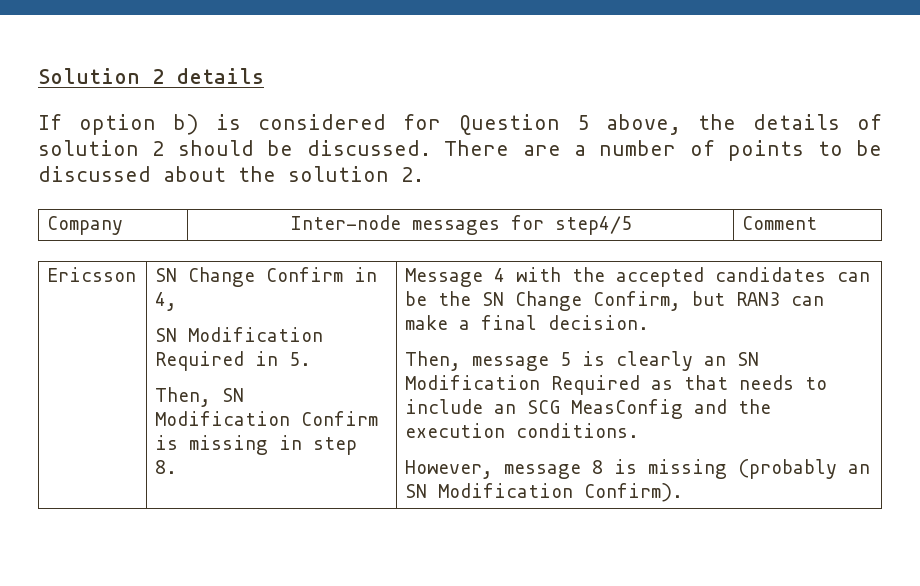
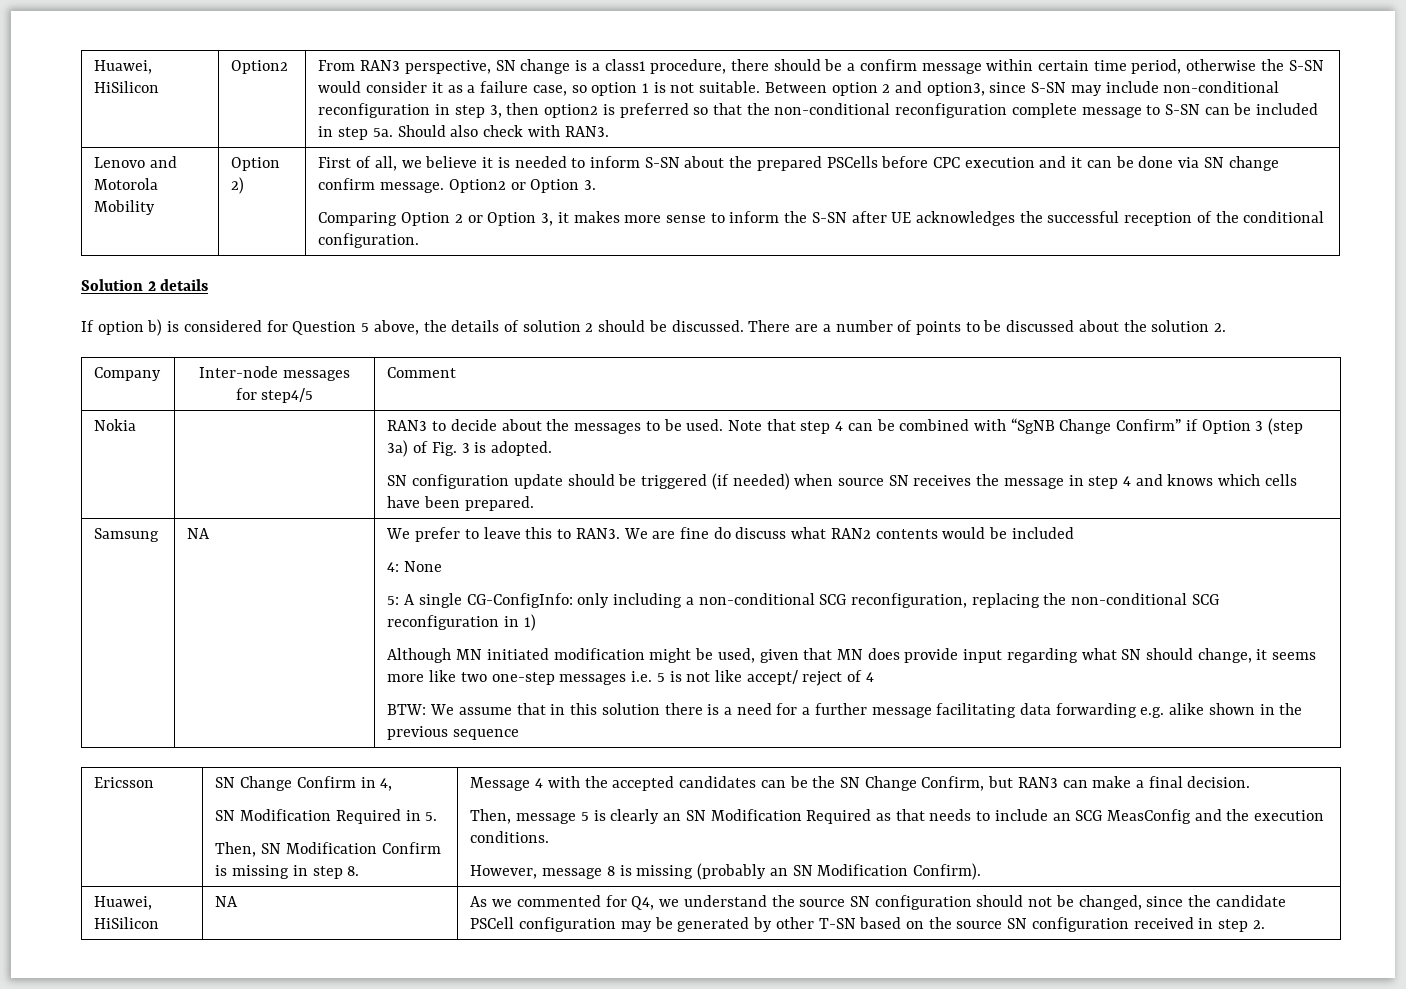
(38, 76) none -> [94,60,153,74] [94,81,160,93] [231,60,289,74] [318,59,1324,74] [318,81,1280,96] [318,103,1319,118] [318,125,609,140] [94,156,178,168] [94,178,159,190] [94,200,156,215] [231,157,281,171] [231,177,245,194] [318,156,1279,171] [318,178,597,193] [318,211,1325,226] [318,233,420,248] Huawei, HiSilicon | Option2 | From RAN3 perspective, SN change is a class1 procedure, there should be a confirm message within certain time period, otherwise the S-SN would consider it as a failure case, so option 1 is not suitable. Between option 2 and option3, since S-SN may include non-conditional reconfiguration in step 3, then option2 is preferred so that the non-conditional reconfiguration complete message to S-SN can be included in step 5a. Should also check with RAN3. // Lenovo and Motorola Mobility | Option 2) | First of all, we believe it is needed to inform S-SN about the prepared PSCells before CPC execution and it can be done via SN change confirm message. Option2 or Option 3. // Comparing Option 2 or Option 3, it makes more sense to inform the S-SN after UE acknowledges the successful reception of the conditional configuration. //
(818, 223) none -> [94,419,137,431] [387,418,1304,435] [387,440,553,457] [387,473,1297,490] [387,496,534,511] [94,528,160,542] [187,528,211,539] [386,527,1074,542] [387,561,443,572] [387,593,1219,608] [387,614,536,631] [387,648,1317,663] [387,670,874,686] [387,703,1303,718] [387,726,520,740] // Nokia | | RAN3 to decide about the messages to be used. Note that step 4 can be combined with “SgNB Change Confirm” if Option 3 (step 3a) of Fig. 3 is adopted. // SN configuration update should be triggered (if needed) when source SN receives the message in step 4 and knows which cells have been prepared. // Samsung | NA | We prefer to leave this to RAN3. We are fine do discuss what RAN2 contents would be included // 4: None // 5: A single CG-ConfigInfo: only including a non-conditional SCG reconfiguration, replacing the non-conditional SCG reconfiguration in 1) // Although MN initiated modification might be used, given that MN does provide input regarding what SN should change, it seems more like two one-step messages i.e. 5 is not like accept/ reject of 4 // BTW: We assume that in this solution there is a need for a further message facilitating data forwarding e.g. alike shown in the previous sequence
(684, 492) none -> [94,896,153,910] [94,917,160,929] [215,896,239,907] [470,895,1286,910] [470,917,1265,932] // Huawei, HiSilicon | NA | As we commented for Q4, we understand the source SN configuration should not be changed, since the candidate PSCell configuration may be generated by other T-SN based on the source SN configuration received in step 2.

